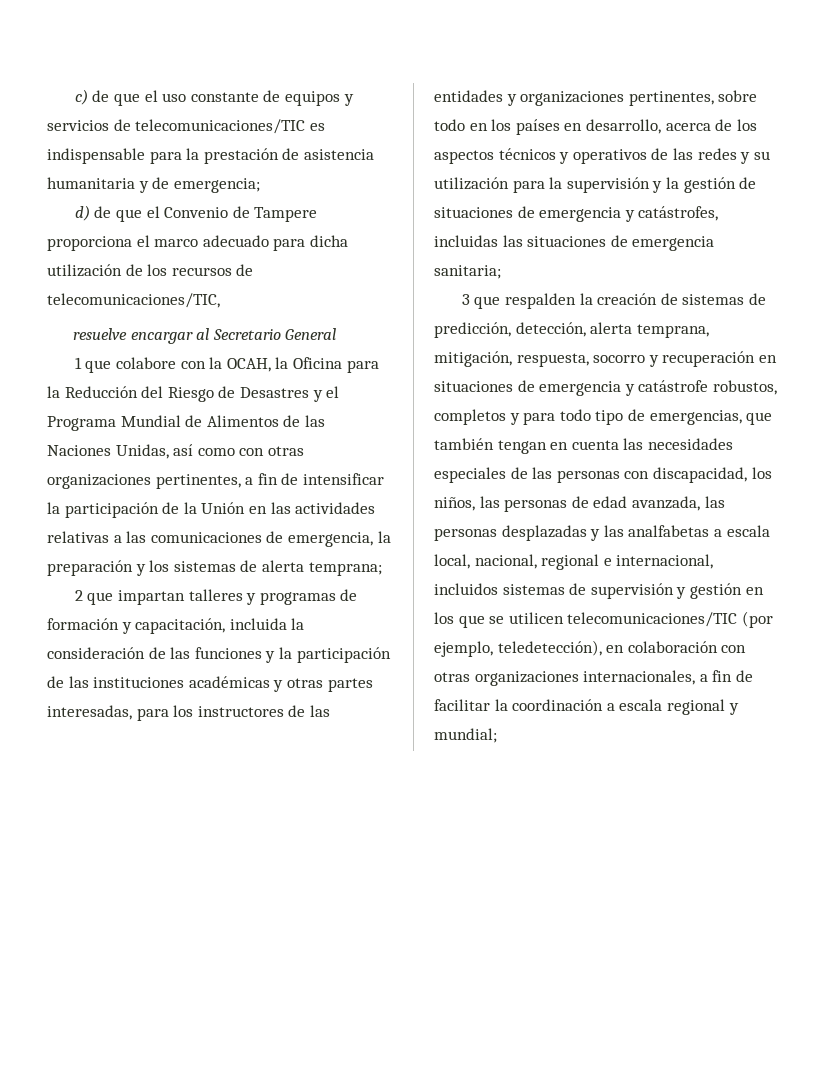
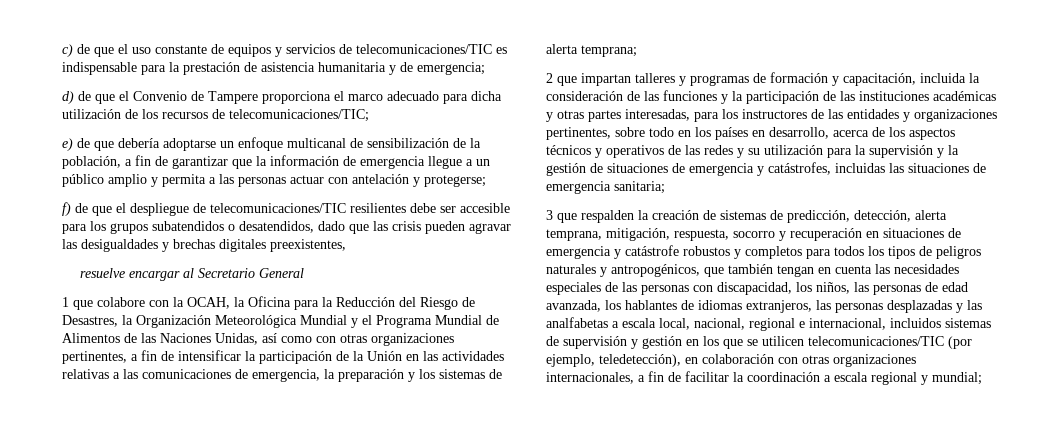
[47,293,220,308] telecomunicaciones/TIC, -> [229,109,369,122] [62,137,481,151] [62,155,490,169] [62,174,486,187] [62,202,510,216] [62,221,511,234] [62,239,346,252] telecomunicaciones/TIC; // e) de que debería adoptarse un enfoque multicanal de sensibilización de la población, a fin de garantizar que la información de emergencia llegue a un público amplio y permita a las personas actuar con antelación y protegerse; // f) de que el despliegue de telecomunicaciones/TIC resilientes debe ser accesible para los grupos subatendidos o desatendidos, dado que las crisis pueden agravar las desigualdades y brechas digitales preexistentes,
[239,387,309,398] Desastres -> [62,315,347,328] Desastres, la Organización Meteorológica Mundial
[712,380,777,395] [434,409,742,425] robustos, completos y para todo tipo de emergencias, -> [683,246,981,259] [546,264,700,277] robustos y completos para todos los tipos de peligros naturales y antropogénicos,
(700, 503) none -> [605,300,812,313] los hablantes de idiomas extranjeros,

